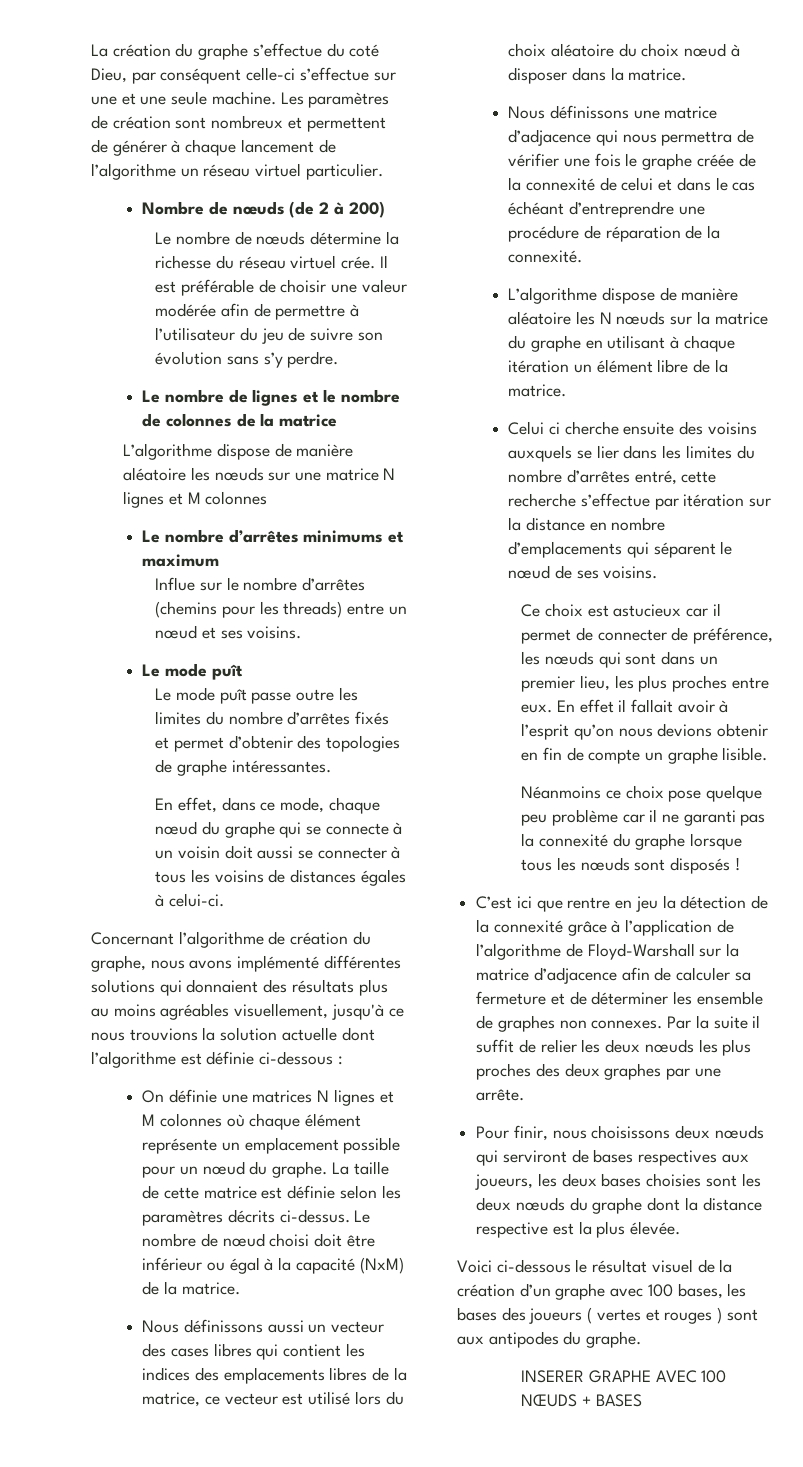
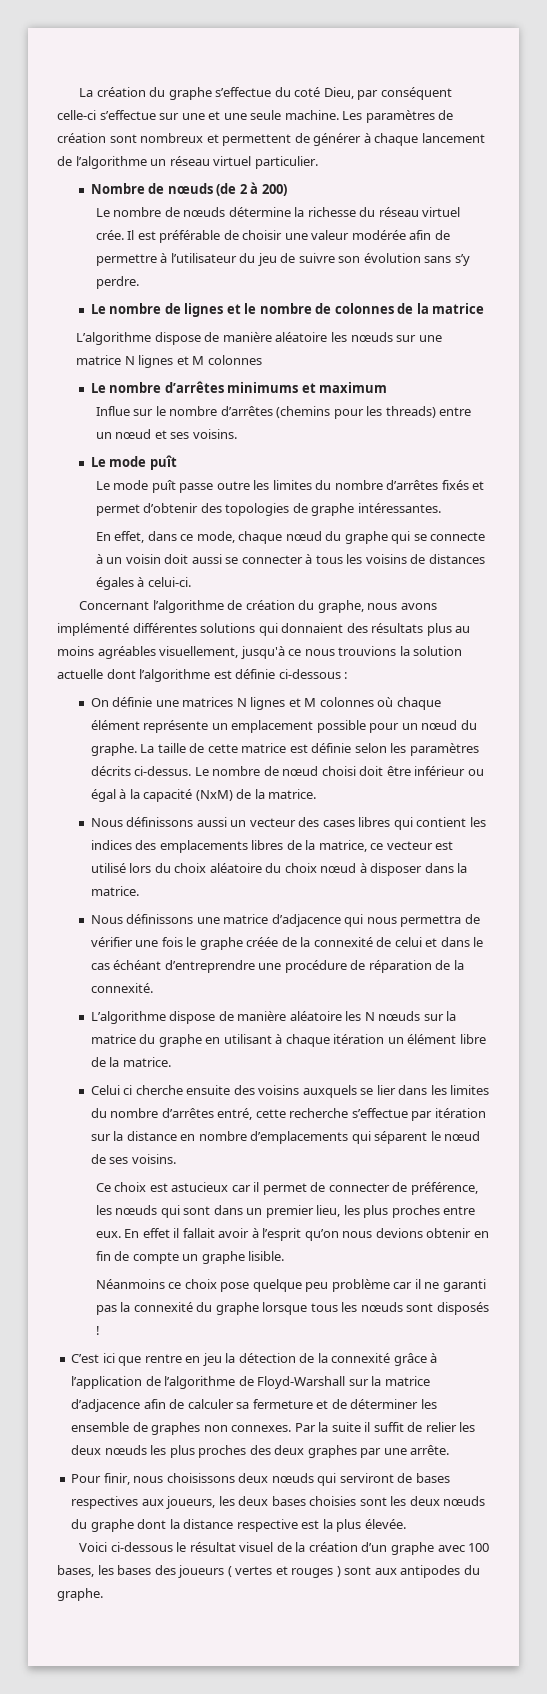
[521,1370,727,1383] [521,1394,642,1407] // INSERER GRAPHE AVEC 100 NŒUDS + BASES -> (103, 1594) none

